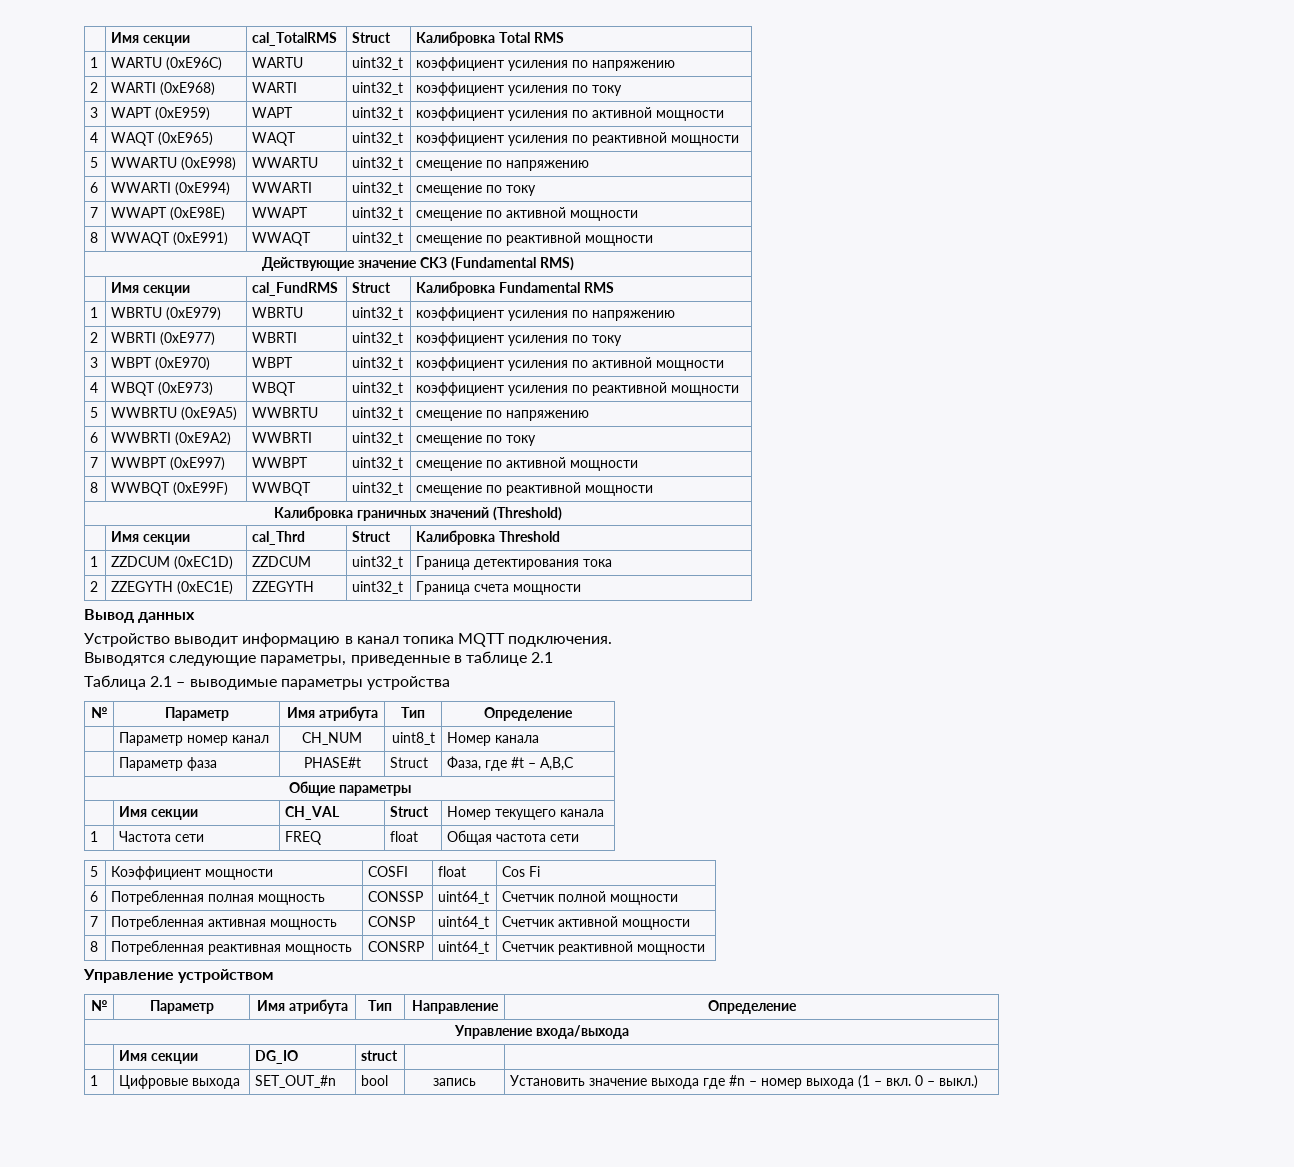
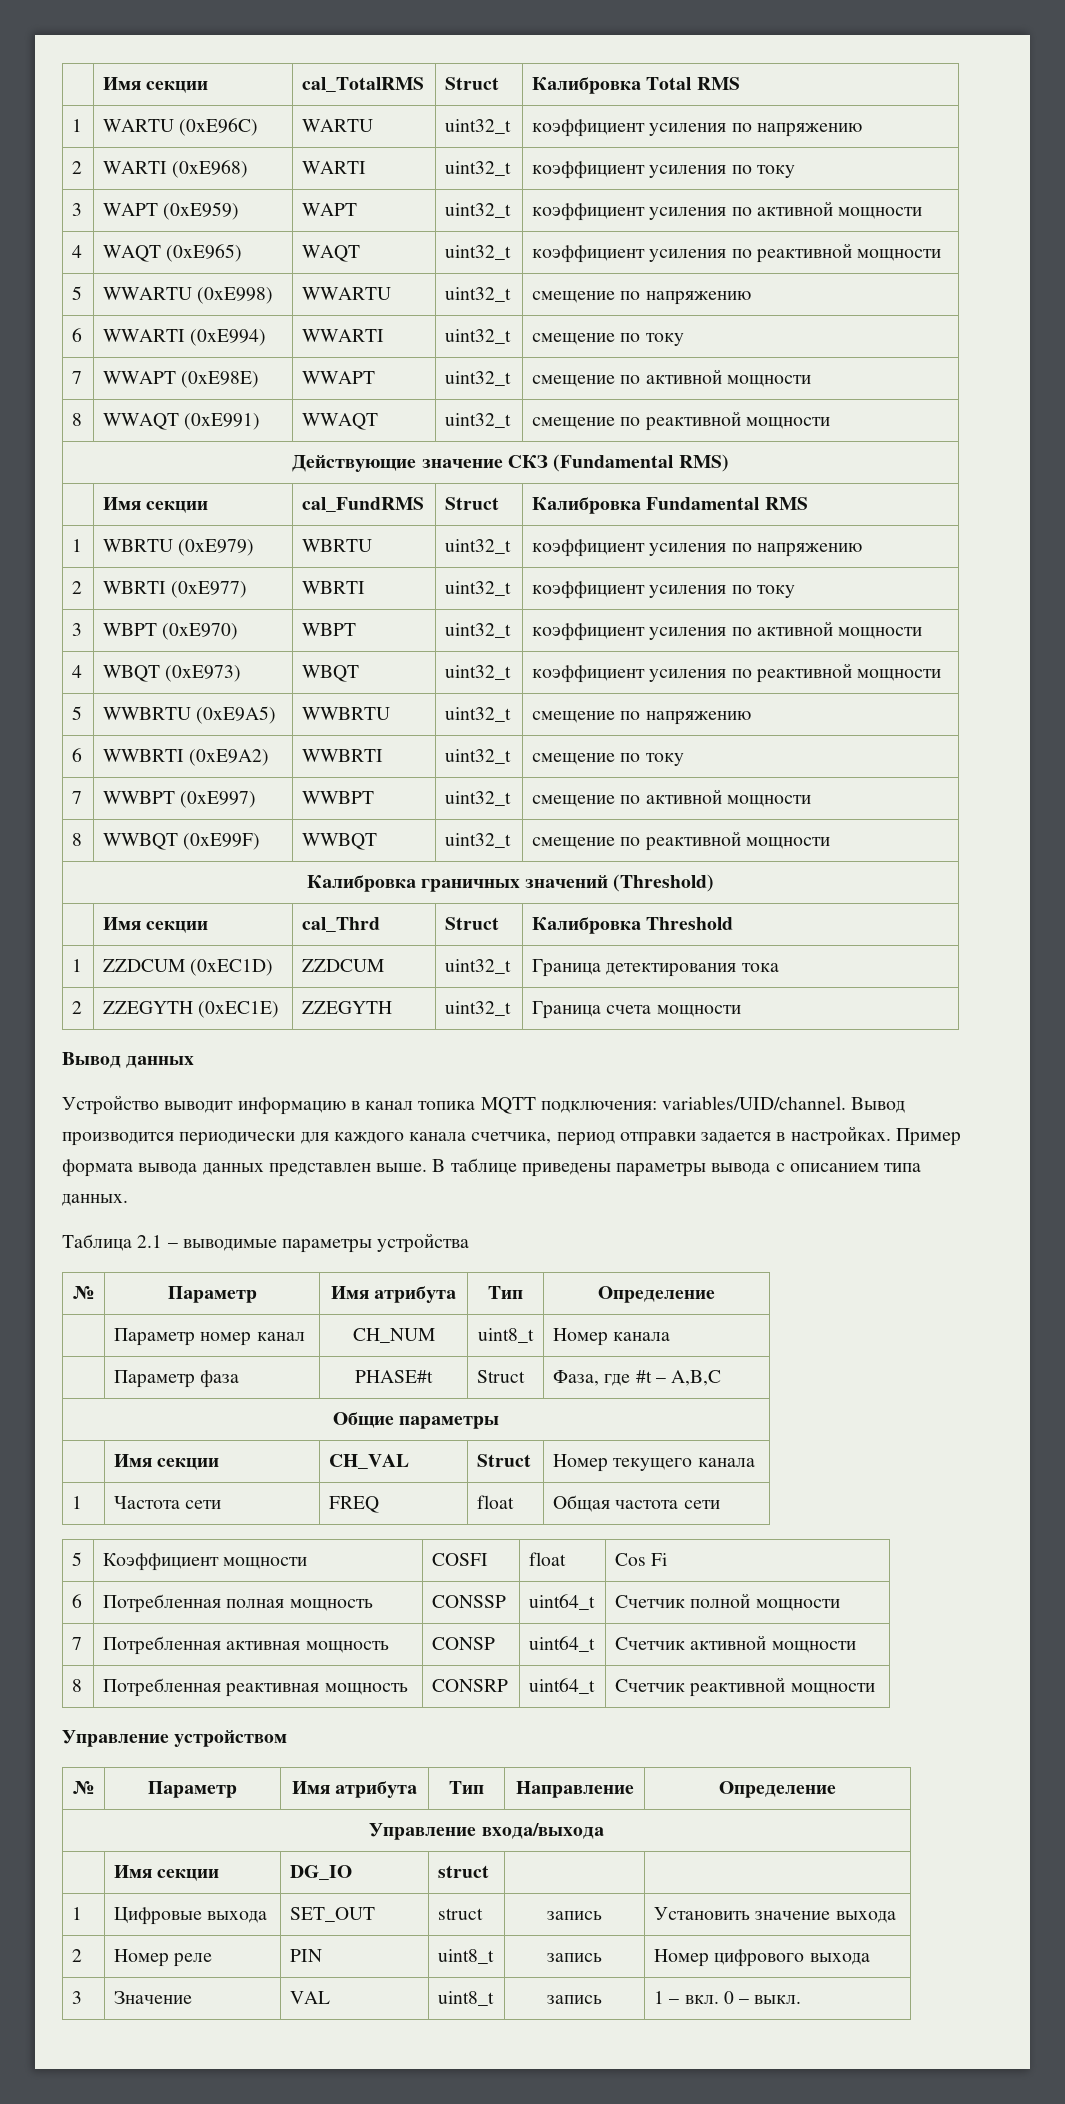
[508,636,613,647] [84,651,554,666] подключения. // Выводятся следующие параметры, приведенные в таблице 2.1 -> [540,1096,906,1113] [62,1126,961,1146] [62,1158,922,1177] [62,1194,128,1206] подключения: variables/UID/channel. Вывод производится периодически для каждого канала счетчика, период отправки задается в настройках. Пример формата вывода данных представлен выше. В таблице приведены параметры вывода с описанием типа данных.
[255,1075,337,1088] [361,1075,389,1086] SET_OUT_#n | bool -> [290,1907,376,1922] [438,1908,484,1920] SET_OUT | struct
[703,1075,871,1089] где #n – номер выхода (1 -> [72,1949,83,1962] [114,1949,213,1967] [290,1949,323,1962] [438,1949,495,1964] [547,1953,602,1962] [654,1949,870,1967] [72,1991,83,2004] [114,1991,193,2004] [290,1991,331,2004] [438,1991,495,2006] [547,1995,602,2004] [654,1991,665,2004] // 2 | Номер реле | PIN | uint8_t | запись | Номер цифрового выхода // 3 | Значение | VAL | uint8_t | запись | 1
[939,1075,979,1089] выкл.) -> [754,1995,802,2004] выкл.

